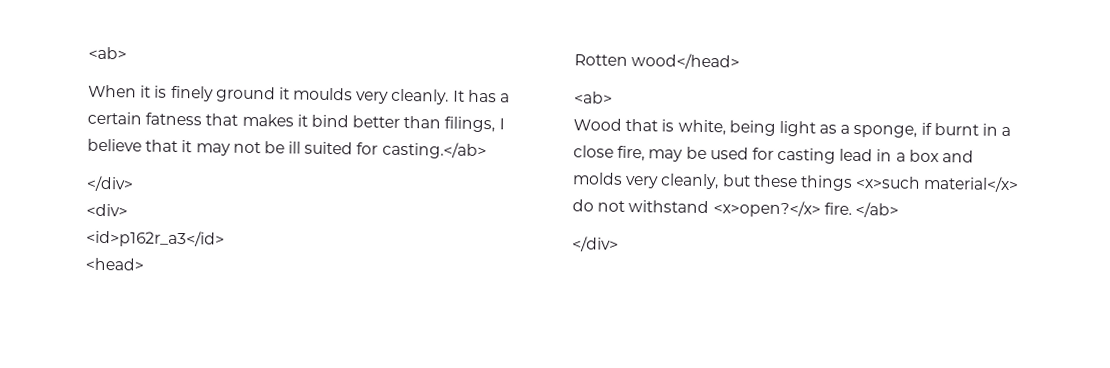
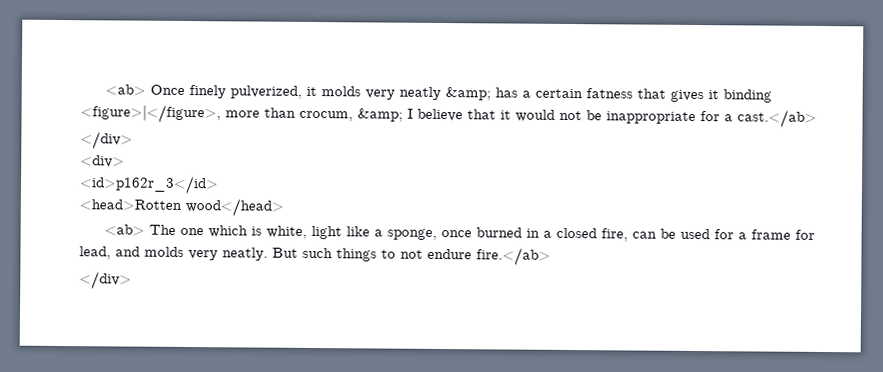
[88,46,127,60] [88,84,465,105] <ab> // When it is finely ground it moulds very cleanly. It -> [104,84,491,101] <ab> Once finely pulverized, it molds very neatly &amp;
[241,113,496,133] makes it bind better than filings, -> [669,89,772,103] [80,104,403,124] gives it binding <figure>|</figure>, more than crocum, &amp;
[195,143,231,156] may -> [515,109,555,122] would
[288,141,487,160] ill suited for casting.</ab> -> [606,109,817,128] inappropriate for a cast.</ab>
[86,229,225,248] [85,257,144,271] [574,54,628,66] <id>p162r_a3</id> // <head> // Rotten -> [79,175,219,195] [79,199,182,211] <id>p162r_3</id> // <head>Rotten
[573,118,1012,138] [573,145,975,164] [572,172,1020,193] [572,199,899,218] // Wood that is white, being light as a sponge, if burnt in a close fire, may be used for casting lead in a box and molds very cleanly, but these things <x>such material</x> do not withstand <x>open?</x> fire. </ab> -> [148,224,815,242] [79,246,551,266] The one which is white, light like a sponge, once burned in a closed fire, can be used for a frame for lead, and molds very neatly. But such things to not endure fire.</ab>

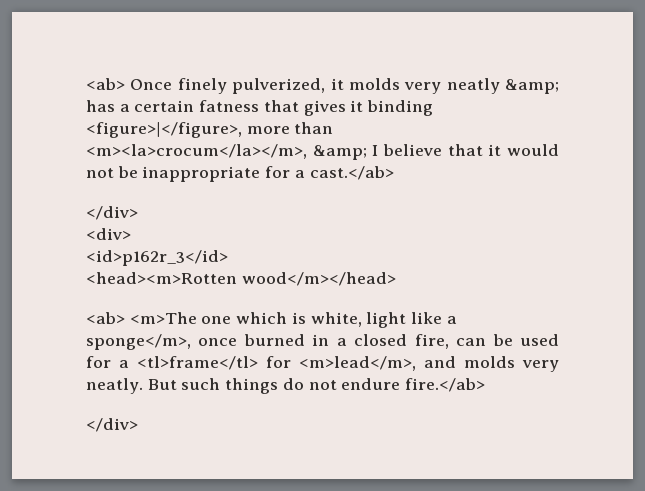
[299,110,353,122] crocum, -> [86,144,307,159] <m><la>crocum</la></m>,
[79,197,284,217] [103,224,176,236] <head>Rotten wood</head> // <ab> The -> [86,272,396,286] [86,312,197,324] <head><m>Rotten wood</m></head> // <ab> <m>The
[386,228,437,240] sponge, -> [86,334,191,350] sponge</m>,
[750,229,815,240] [79,246,111,260] frame for lead, -> [137,356,416,371] <tl>frame</tl> for <m>lead</m>,
[381,249,396,259] to -> [282,378,304,390] do

